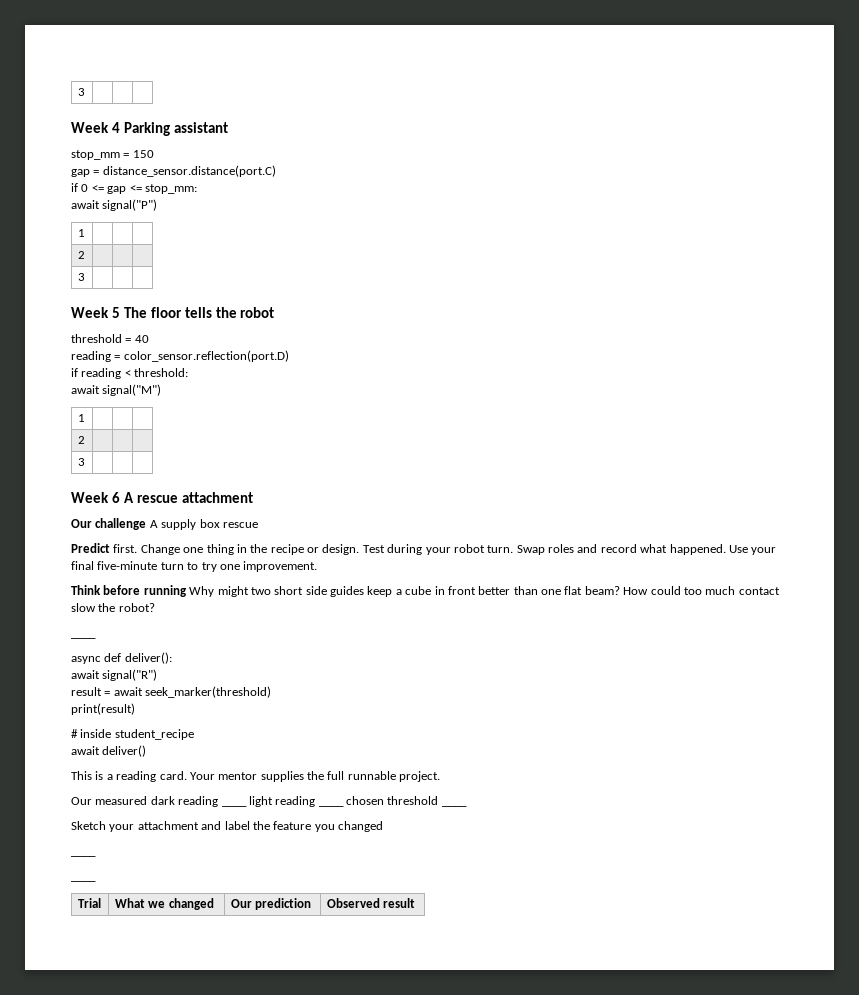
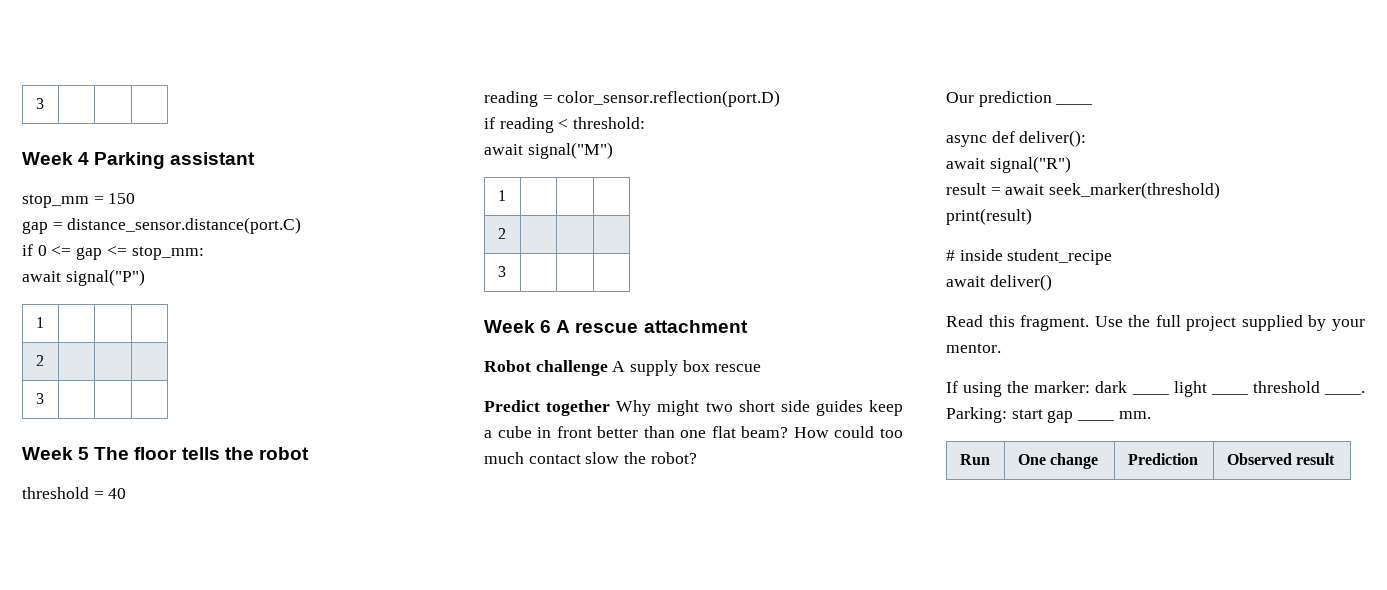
[71,519,92,528] Our -> [484,360,531,372] Robot
[113,544,777,555] [71,561,318,572] [71,585,187,597] first. Change one thing in the recipe or design. Test during your robot turn. Swap roles and record what happened. Use your final five-minute turn to try one improvement. // Think before running -> [546,400,611,416] together
(155, 607) none -> [946,91,1052,107] Our prediction
[71,771,441,782] [71,796,344,807] [346,796,439,805] [441,805,467,807] [71,821,383,832] [71,855,96,857] [71,880,96,882] [77,898,101,908] [114,898,214,910] [230,898,312,910] This is a reading card. Your mentor supplies the full runnable project. // Our measured dark reading ____ light reading ____ chosen threshold ____ // Sketch your attachment and label the feature you changed // ____ // ____ // Trial | What we changed | Our prediction -> [946,315,1365,331] [946,343,1001,353] [946,381,1128,397] [1131,381,1248,397] [1252,381,1365,395] [946,407,1115,423] [1118,411,1151,419] [959,454,990,465] [1017,453,1099,469] [1127,453,1198,465] Read this fragment. Use the full project supplied by your mentor. // If using the marker: dark ____ light ____ threshold ____. Parking: start gap ____ mm. // Run | One change | Prediction

